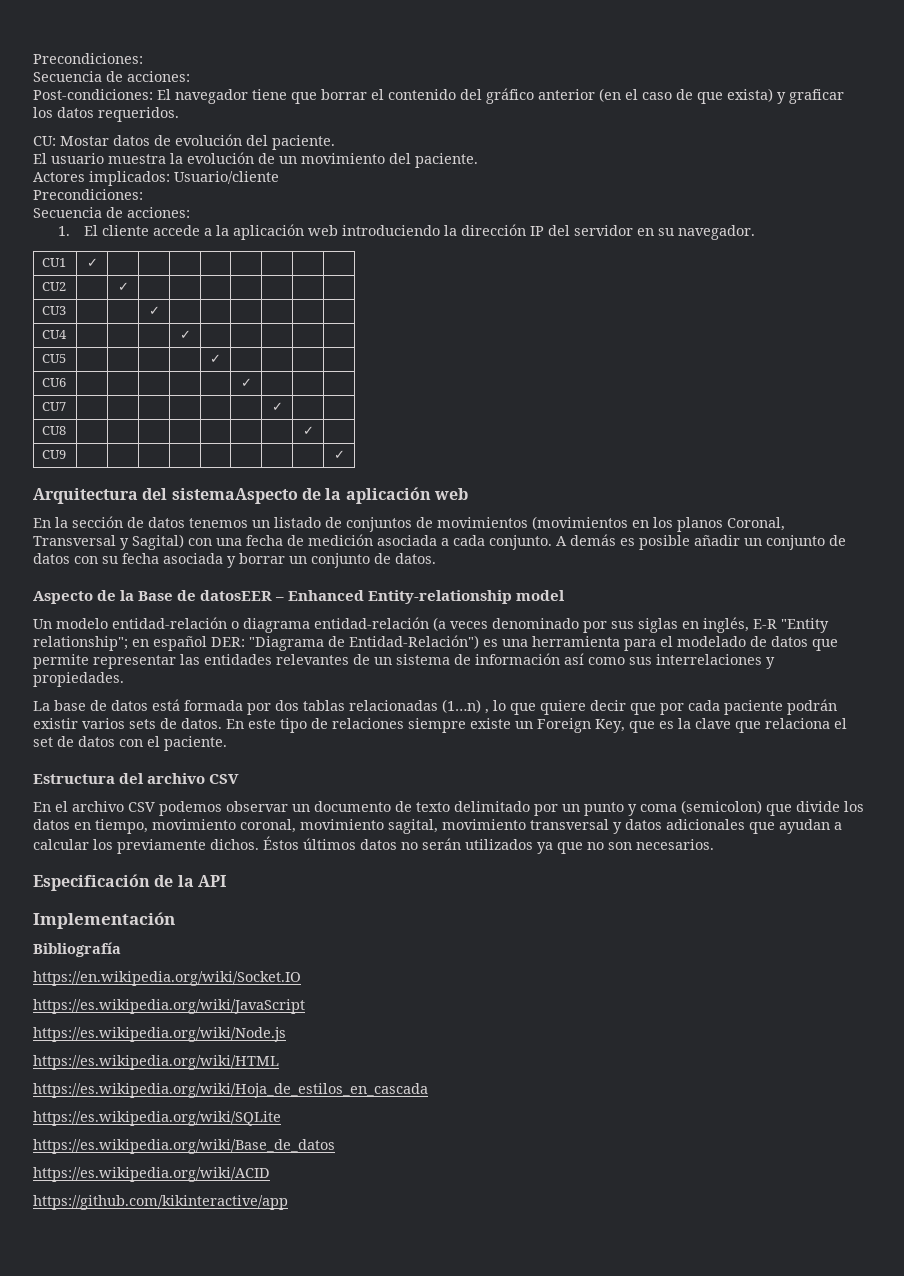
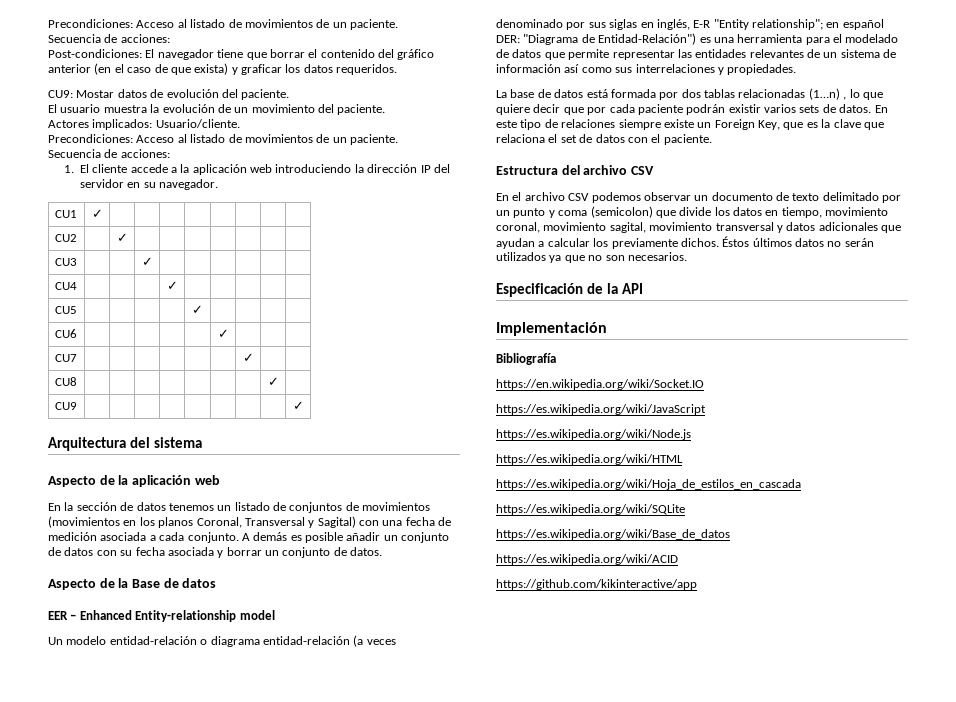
[33,53,143,64] Precondiciones: -> [48,19,398,30] Precondiciones: Acceso al listado de movimientos de un paciente.
[33,136,56,146] CU: -> [48,90,73,98] CU9:
[174,171,279,184] [33,189,143,200] Usuario/cliente // Precondiciones: -> [155,119,240,128] [48,134,398,145] Usuario/cliente. // Precondiciones: Acceso al listado de movimientos de un paciente.
[171,488,298,504] sistemaAspecto -> [153,437,202,448] [48,476,96,487] sistema // Aspecto
[200,590,273,601] datosEER -> [182,578,217,588] [48,611,68,620] datos // EER

